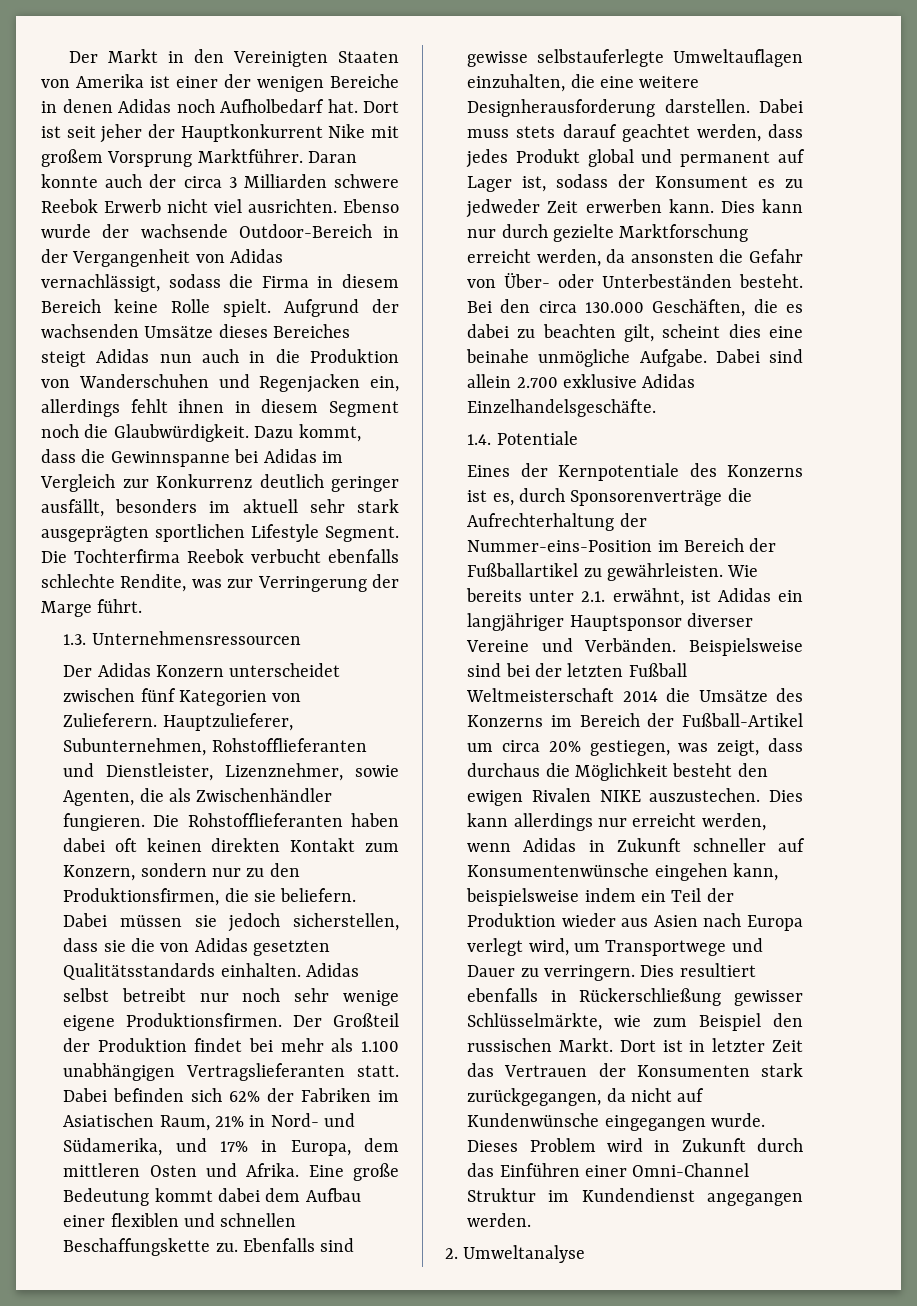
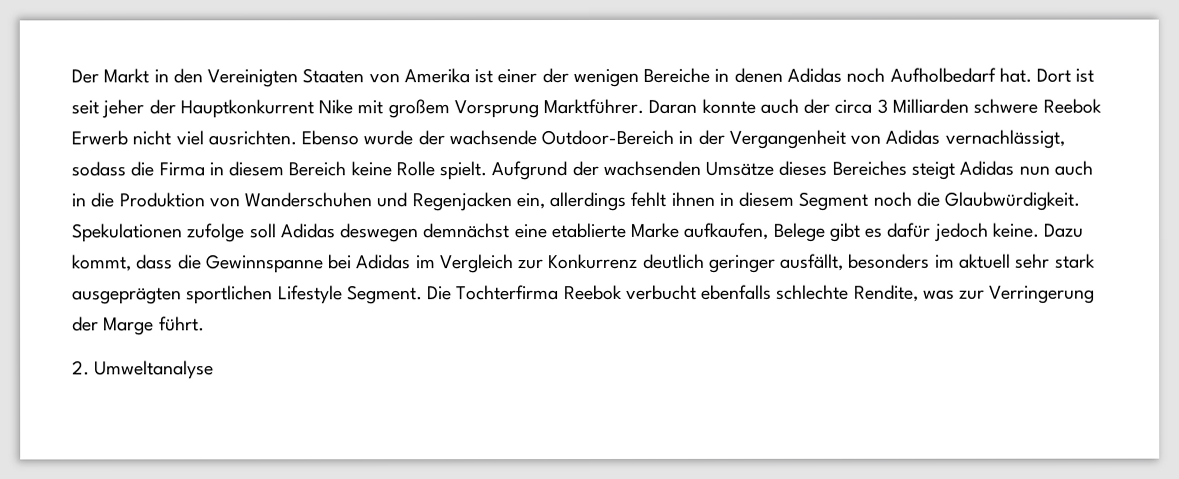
(249, 433) none -> [71,222,1039,243] Spekulationen zufolge soll Adidas deswegen demnächst eine etablierte Marke aufkaufen, Belege gibt es dafür jedoch keine.
[63,631,301,645] [63,663,341,677] [63,688,302,706] [63,713,293,731] [63,738,367,756] [63,763,399,781] [63,788,333,806] [63,813,399,831] [63,838,399,852] [63,863,300,881] [63,888,357,906] [63,913,399,932] [63,938,331,956] [63,963,359,980] [63,988,399,1006] [63,1013,399,1031] [63,1038,399,1052] [63,1063,399,1081] [63,1088,399,1102] [63,1113,356,1131] [63,1138,399,1156] [63,1163,399,1181] [63,1188,361,1206] [63,1213,297,1227] [63,1238,355,1256] [467,49,803,67] [467,74,700,92] [467,99,803,117] [467,124,803,142] [466,149,805,168] [467,174,803,192] [466,199,803,218] [467,224,749,242] [467,249,803,267] [467,272,803,288] [467,299,803,317] [467,324,803,342] [466,349,803,367] [467,374,696,388] [467,399,657,417] [467,431,578,445] [467,463,803,481] [467,488,752,506] [467,513,647,531] [467,538,777,552] [467,563,759,581] [466,588,803,606] [467,613,753,632] [466,638,803,656] [467,663,687,677] [466,688,803,702] [467,713,803,727] [467,738,803,756] [467,763,768,781] [467,788,803,806] [467,813,766,831] [467,838,805,852] [467,863,778,881] [466,888,734,906] [467,913,803,931] [467,938,763,956] [467,963,756,981] [467,988,803,1006] [467,1013,803,1031] [467,1038,803,1052] [467,1063,803,1077] [467,1088,705,1106] [467,1113,765,1131] [467,1138,803,1152] [467,1163,750,1177] [467,1188,803,1206] [467,1213,532,1227] // 1.3. Unternehmensressourcen // Der Adidas Konzern unterscheidet zwischen fünf Kategorien von Zulieferern. Hauptzulieferer, Subunternehmen, Rohstofflieferanten und Dienstleister, Lizenznehmer, sowie Agenten, die als Zwischenhändler fungieren. Die Rohstofflieferanten haben dabei oft keinen direkten Kontakt zum Konzern, sondern nur zu den Produktionsfirmen, die sie beliefern. Dabei müssen sie jedoch sicherstellen, dass sie die von Adidas gesetzten Qualitätsstandards einhalten. Adidas selbst betreibt nur noch sehr wenige eigene Produktionsfirmen. Der Großteil der Produktion findet bei mehr als 1.100 unabhängigen Vertragslieferanten statt. Dabei befinden sich 62% der Fabriken im Asiatischen Raum, 21% in Nord- und Südamerika, und 17% in Europa, dem mittleren Osten und Afrika. Eine große Bedeutung kommt dabei dem Aufbau einer flexiblen und schnellen Beschaffungskette zu. Ebenfalls sind gewisse selbstauferlegte Umweltauflagen einzuhalten, die eine weitere Designherausforderung darstellen. Dabei muss stets darauf geachtet werden, dass jedes Produkt global und permanent auf Lager ist, sodass der Konsument es zu jedweder Zeit erwerben kann. Dies kann nur durch gezielte Marktforschung erreicht werden, da ansonsten die Gefahr von Über- oder Unterbeständen besteht. Bei den circa 130.000 Geschäften, die es dabei zu beachten gilt, scheint dies eine beinahe unmögliche Aufgabe. Dabei sind allein 2.700 exklusive Adidas Einzelhandelsgeschäfte. // 1.4. Potentiale // Eines der Kernpotentiale des Konzerns ist es, durch Sponsorenverträge die Aufrechterhaltung der Nummer-eins-Position im Bereich der Fußballartikel zu gewährleisten. Wie bereits unter 2.1. erwähnt, ist Adidas ein langjähriger Hauptsponsor diverser Vereine und Verbänden. Beispielsweise sind bei der letzten Fußball Weltmeisterschaft 2014 die Umsätze des Konzerns im Bereich der Fußball-Artikel um circa 20% gestiegen, was zeigt, dass durchaus die Möglichkeit besteht den ewigen Rivalen NIKE auszustechen. Dies kann allerdings nur erreicht werden, wenn Adidas in Zukunft schneller auf Konsumentenwünsche eingehen kann, beispielsweise indem ein Teil der Produktion wieder aus Asien nach Europa verlegt wird, um Transportwege und Dauer zu verringern. Dies resultiert ebenfalls in Rückerschließung gewisser Schlüsselmärkte, wie zum Beispiel den russischen Markt. Dort ist in letzter Zeit das Vertrauen der Konsumenten stark zurückgegangen, da nicht auf Kundenwünsche eingegangen wurde. Dieses Problem wird in Zukunft durch das Einführen einer Omni-Channel Struktur im Kundendienst angegangen werden. -> (205, 324) none

